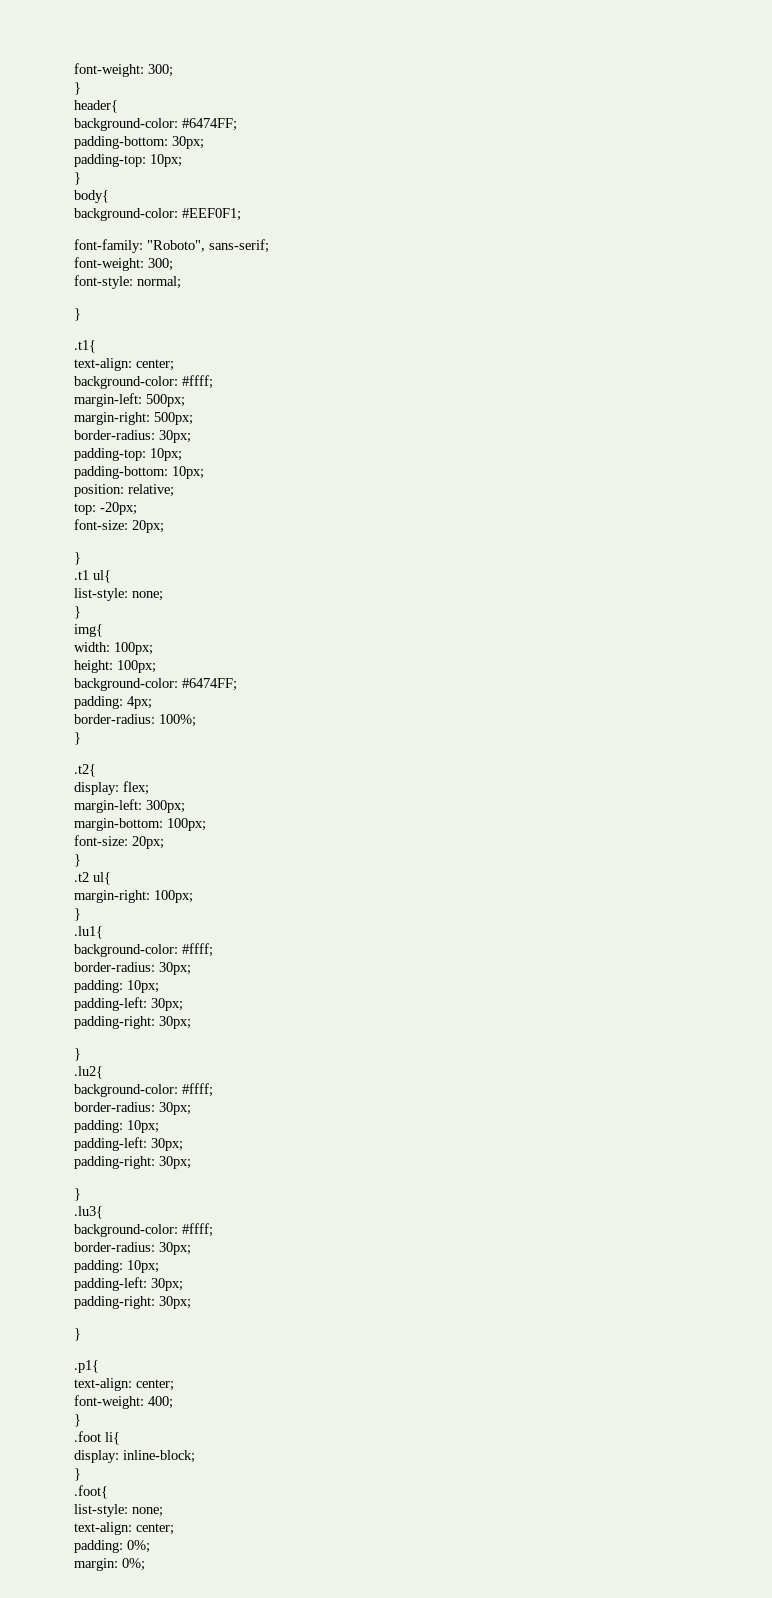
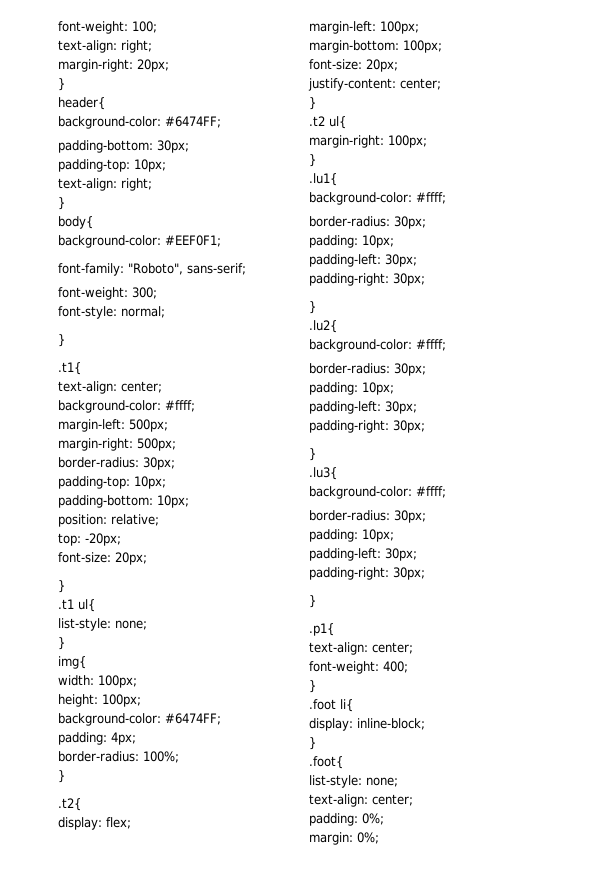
[74,63,173,77] font-weight: 300; -> [58,21,157,34] [58,40,152,53] [58,59,169,72] font-weight: 100; // text-align: right; // margin-right: 20px;
(182, 160) none -> [58,178,152,191] // text-align: right;
[146,800,185,813] 300px; -> [380,21,419,34] 100px;
(164, 842) none -> [308,78,441,91] // justify-content: center;

